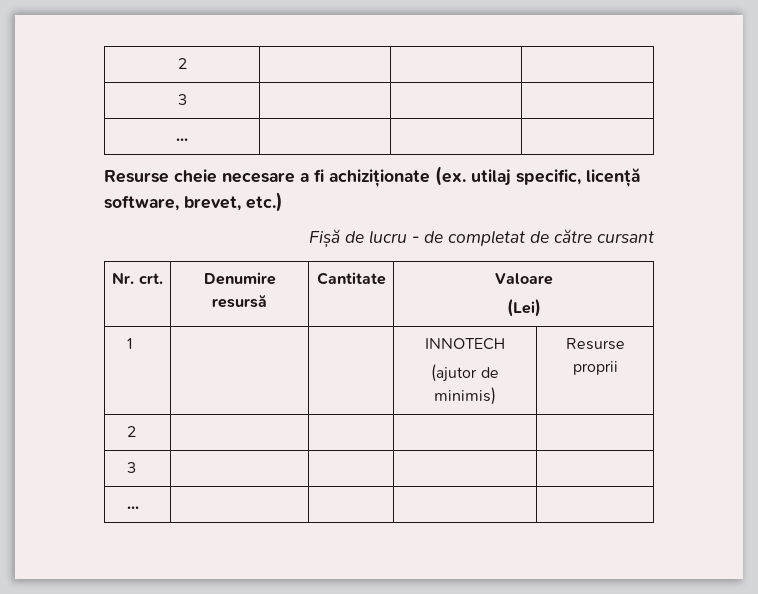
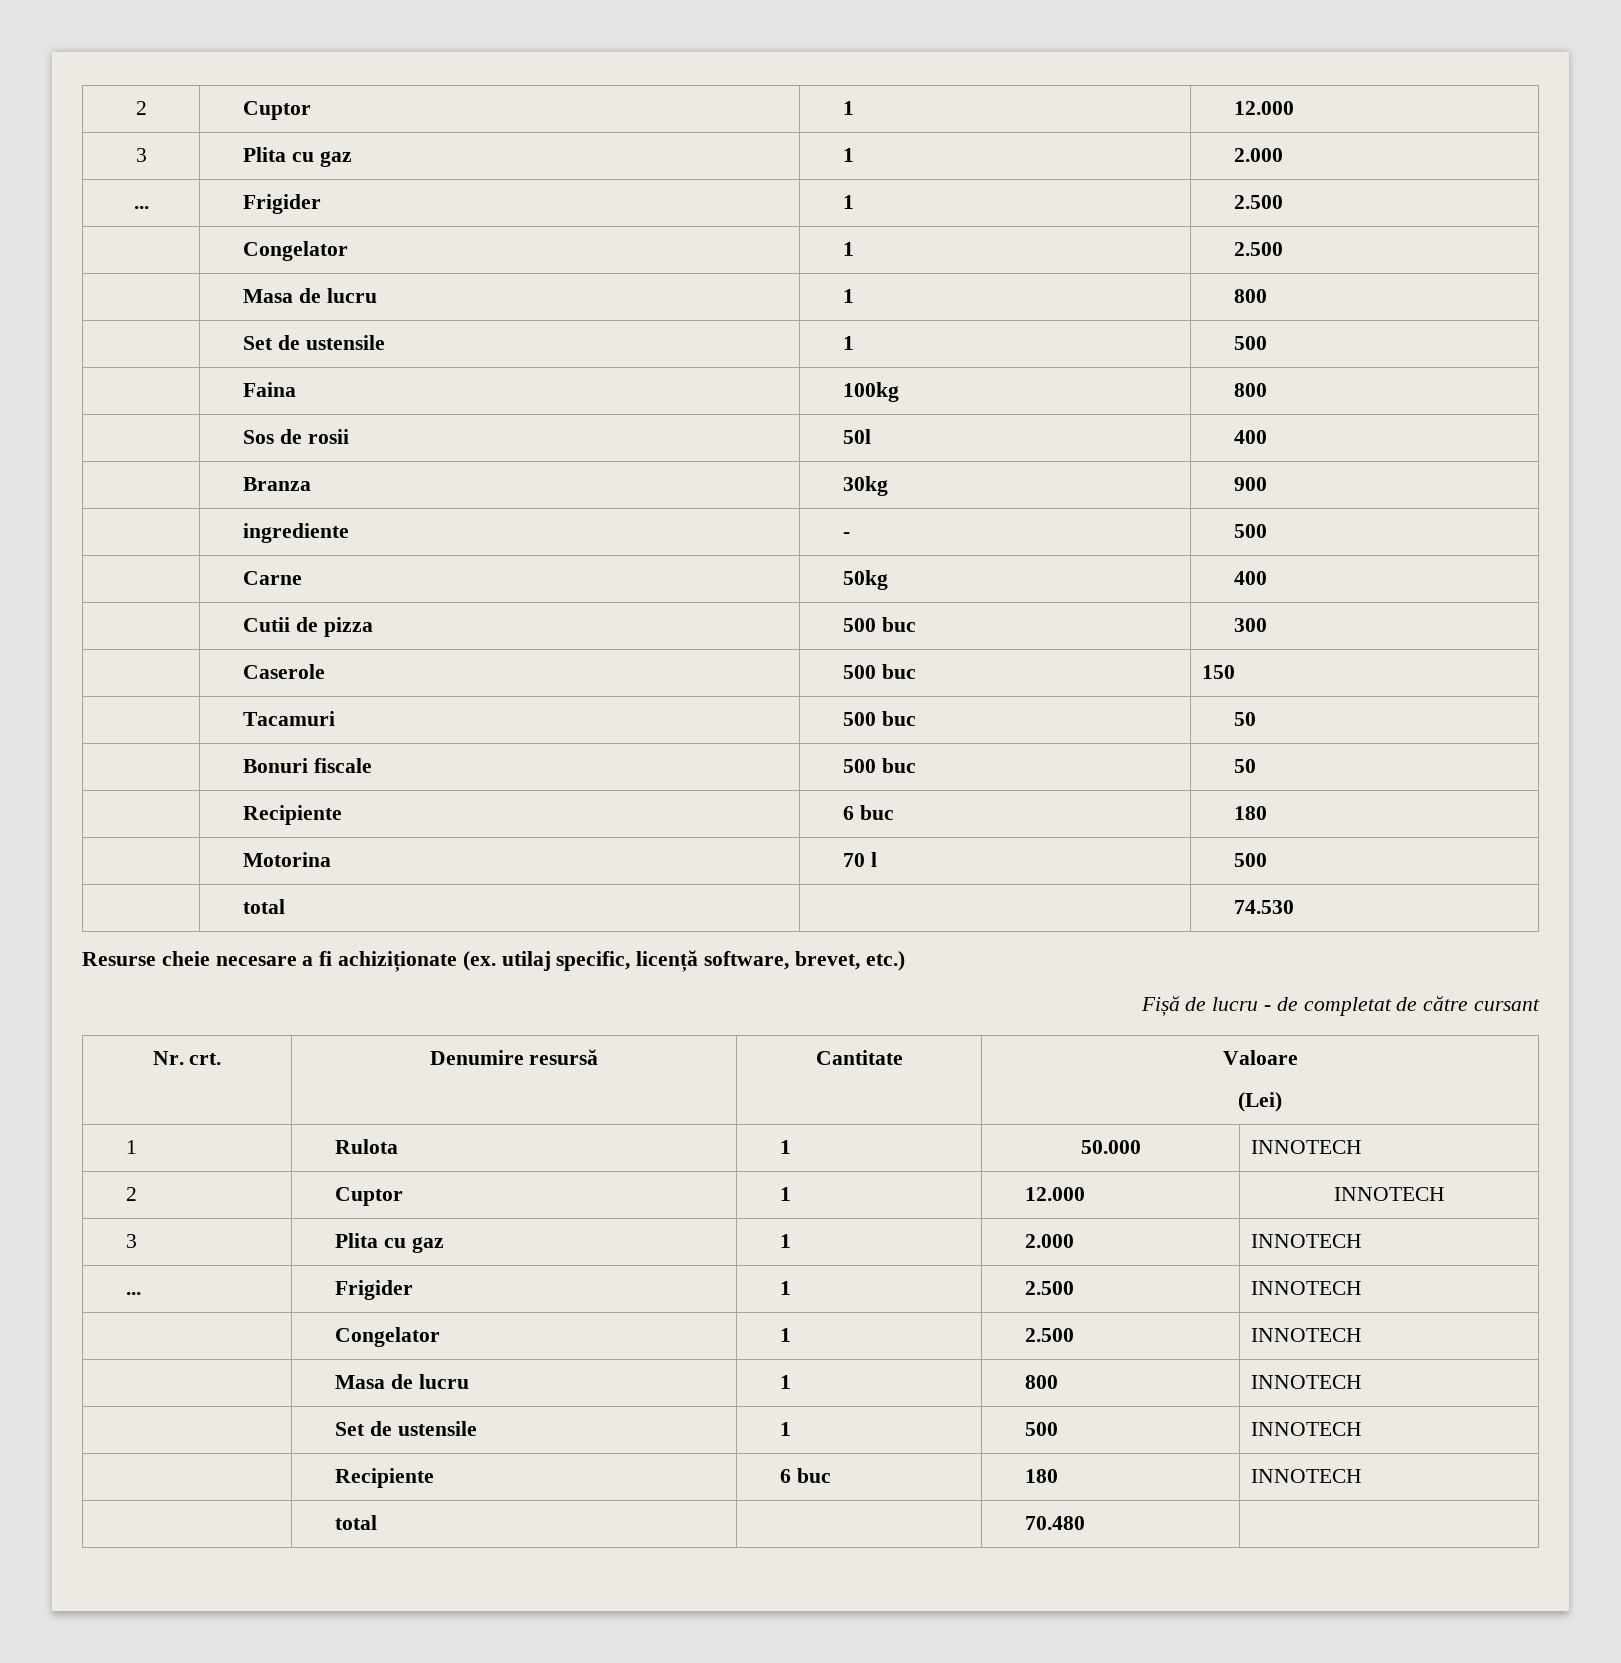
[177,58,187,69] [177,94,187,105] [176,138,188,141] 2 | | | // 3 | | | // ... | | | -> [135,101,147,115] [243,101,312,120] [843,101,855,115] [1234,101,1295,115] [135,148,147,162] [243,147,352,167] [843,148,855,162] [1234,148,1284,162] [133,206,149,209] [243,194,322,214] [843,195,855,209] [1234,195,1284,209] [243,241,349,261] [843,242,855,256] [1234,242,1284,256] [243,288,377,303] [843,289,855,303] [1234,289,1268,303] [243,335,385,350] [843,336,855,350] [1234,336,1268,350] [243,382,297,397] [843,382,900,402] [1234,383,1268,397] [243,429,349,444] [843,429,872,444] [1234,430,1268,444] [243,477,312,491] [843,476,889,496] [1234,477,1268,491] [243,523,350,543] [843,532,851,538] [1234,524,1268,538] [243,571,303,585] [843,570,889,590] [1234,571,1268,585] [243,617,373,637] [843,617,917,632] [1234,618,1268,632] [243,664,326,679] [843,664,917,679] [1201,665,1235,679] [243,711,336,726] [843,711,917,726] [1234,712,1257,726] [243,758,373,773] [843,758,917,773] [1234,759,1257,773] [243,805,343,825] [843,805,895,820] [1234,806,1268,820] [243,852,332,867] [843,852,878,867] [1234,853,1268,867] [243,899,286,914] [1234,900,1295,914] 2 | Cuptor | 1 | 12.000 // 3 | Plita cu gaz | 1 | 2.000 // ... | Frigider | 1 | 2.500 // | Congelator | 1 | 2.500 // | Masa de lucru | 1 | 800 // | Set de ustensile | 1 | 500 // | Faina | 100kg | 800 // | Sos de rosii | 50l | 400 // | Branza | 30kg | 900 // | ingrediente | - | 500 // | Carne | 50kg | 400 // | Cutii de pizza | 500 buc | 300 // | Caserole | 500 buc | 150 // | Tacamuri | 500 buc | 50 // | Bonuri fiscale | 500 buc | 50 // | Recipiente | 6 buc | 180 // | Motorina | 70 l | 500 // | total | | 74.530
[425,338,506,350] [431,364,499,382] [434,387,497,405] [565,338,625,350] [572,361,618,375] [127,426,137,437] [127,462,137,473] [127,506,140,509] | | INNOTECH // (ajutor de minimis) | Resurse proprii // 2 | | | | // 3 | | | | // ... | | | -> [335,1139,399,1154] [780,1140,792,1154] [1080,1140,1141,1154] [1250,1140,1362,1154] [126,1187,138,1201] [335,1187,404,1206] [780,1187,792,1201] [1025,1187,1086,1201] [1333,1187,1445,1201] [126,1234,138,1248] [335,1233,444,1253] [780,1234,792,1248] [1025,1234,1075,1248] [1250,1234,1362,1248] [126,1292,142,1295] [335,1280,414,1300] [780,1281,792,1295] [1025,1281,1075,1295] [1250,1281,1362,1295] [335,1327,441,1347] [780,1328,792,1342] [1025,1328,1075,1342] [1250,1328,1362,1342] [335,1374,469,1389] [780,1375,792,1389] [1025,1375,1059,1389] [1250,1375,1362,1389] [335,1421,477,1436] [780,1422,792,1436] [1025,1422,1059,1436] [1250,1422,1362,1436] [335,1468,435,1488] [780,1468,832,1483] [1025,1469,1059,1483] [1250,1469,1362,1483] [335,1515,378,1530] [1025,1516,1086,1530] Rulota | 1 | 50.000 | INNOTECH // 2 | Cuptor | 1 | 12.000 | INNOTECH // 3 | Plita cu gaz | 1 | 2.000 | INNOTECH // ... | Frigider | 1 | 2.500 | INNOTECH // | Congelator | 1 | 2.500 | INNOTECH // | Masa de lucru | 1 | 800 | INNOTECH // | Set de ustensile | 1 | 500 | INNOTECH // | Recipiente | 6 buc | 180 | INNOTECH // | total | | 70.480

